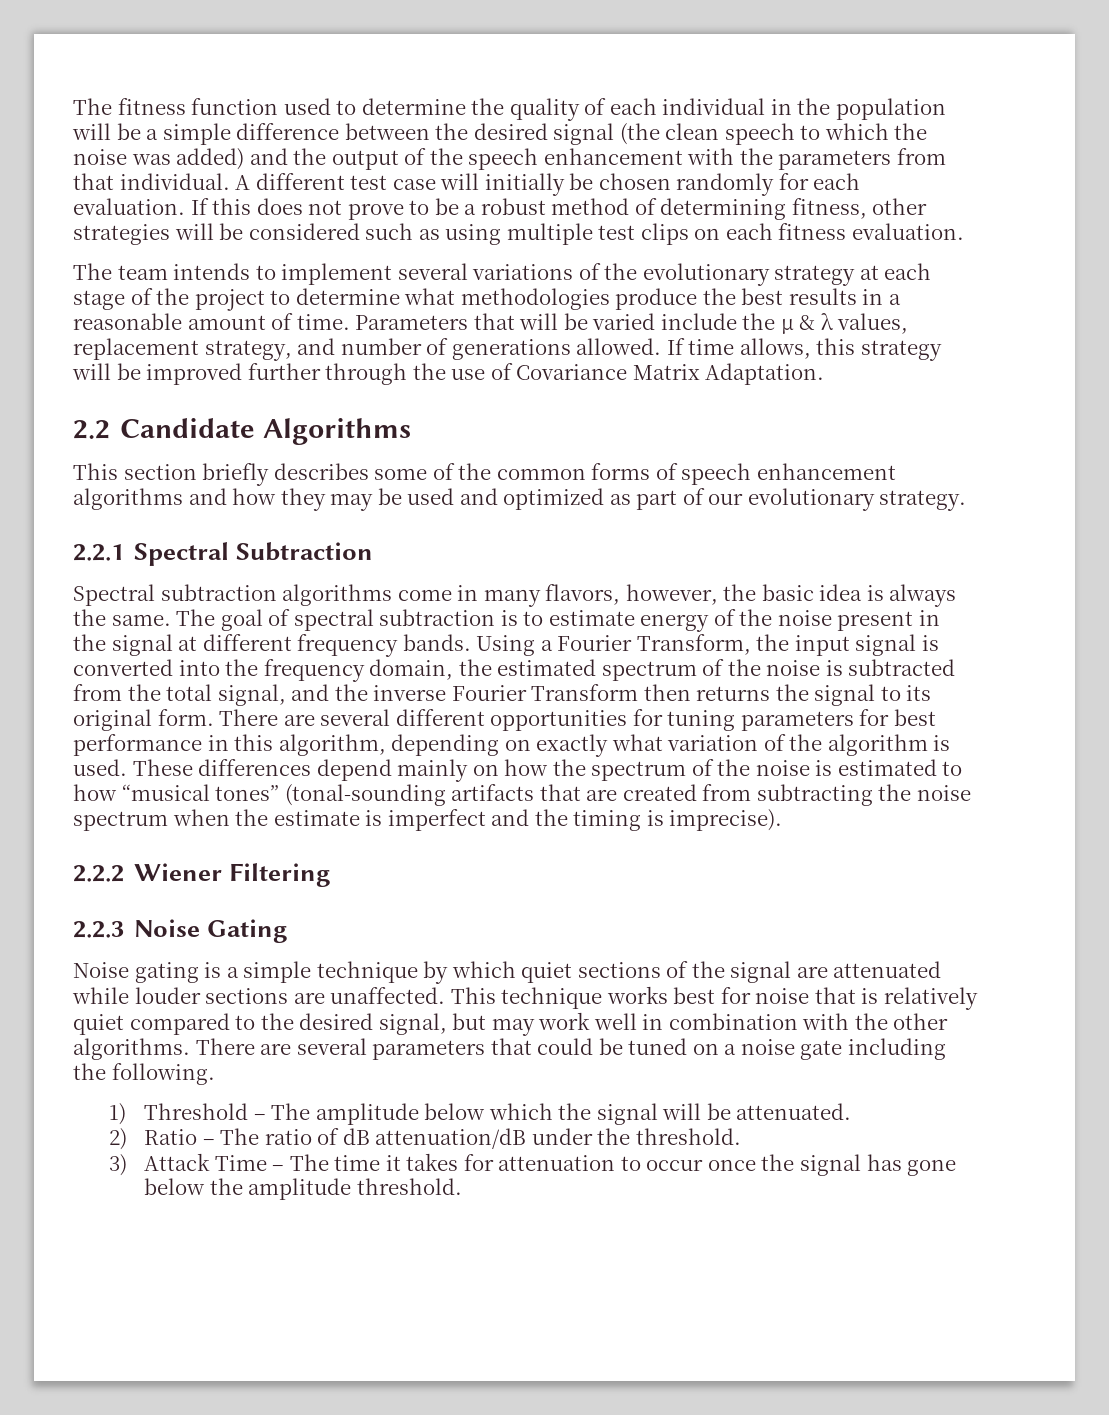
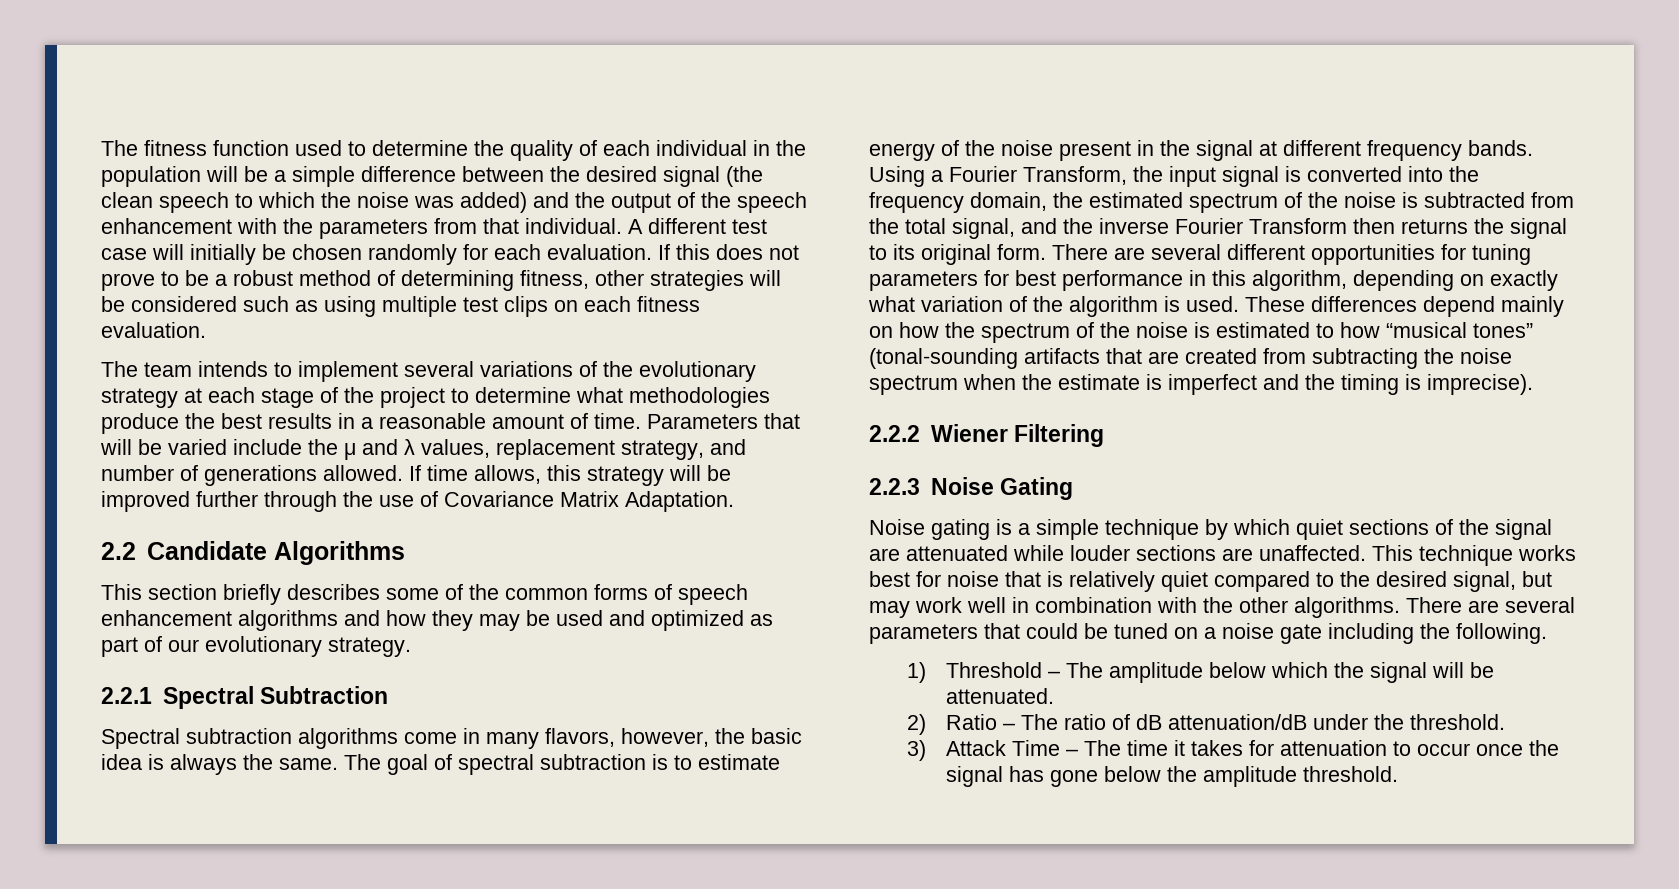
[799,315,816,330] & -> [362,439,398,455] and

